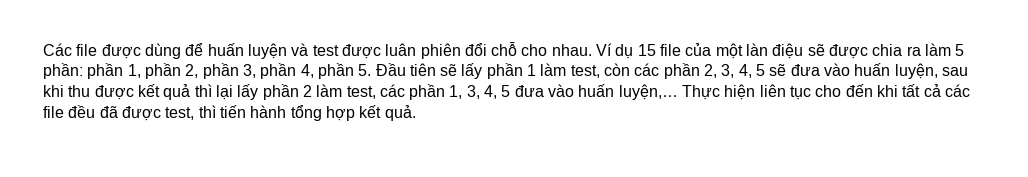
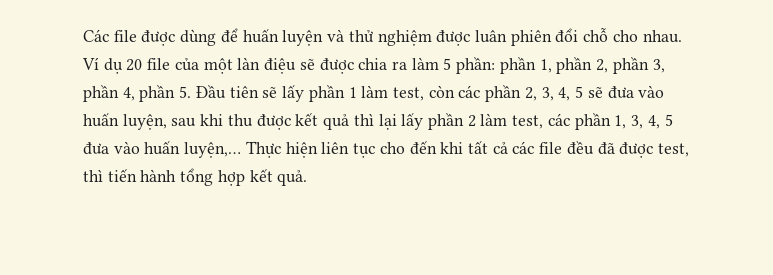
[312,45,339,56] test -> [348,30,432,46] thử nghiệm
[637,44,656,56] 15 -> [126,59,143,71] 20

